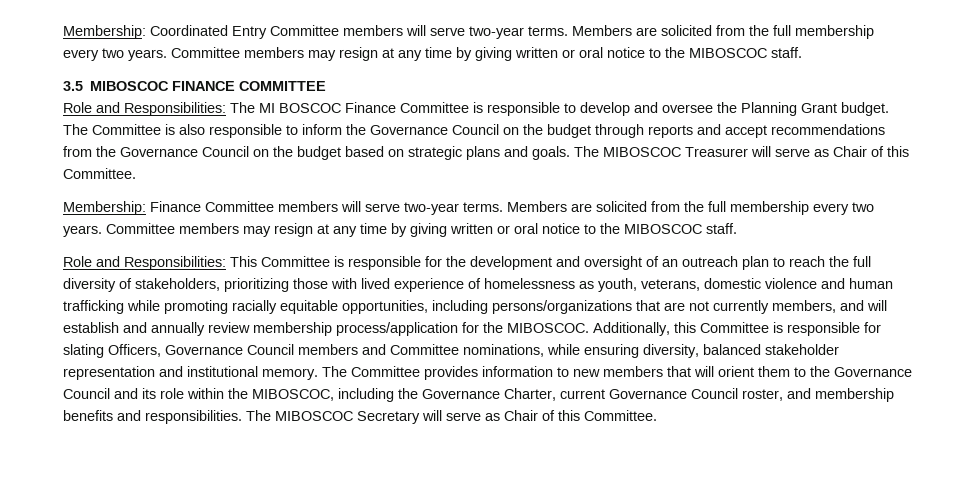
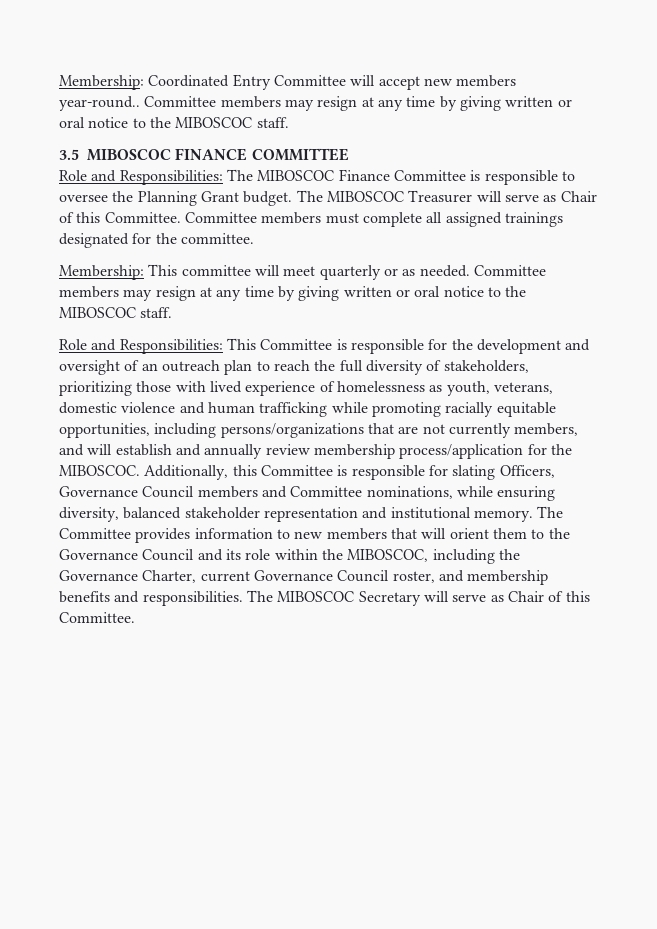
[343,25,874,39] [63,48,167,61] members will serve two-year terms. Members are solicited from the full membership every two years. -> [350,75,517,90] [59,96,140,111] will accept new members year-round..
[259,103,341,113] MI BOSCOC -> [257,170,335,181] MIBOSCOC
[580,102,658,116] develop and -> (575, 176) none
[92,124,885,138] [63,146,599,160] Committee is also responsible to inform the Governance Council on the budget through reports and accept recommendations from the Governance Council on the budget based on strategic plans and goals. The -> (323, 196) none
[63,201,874,215] [63,225,102,237] // Membership: Finance Committee members will serve two-year terms. Members are solicited from the full membership every two years. -> [184,212,563,227] [59,233,254,248] [59,264,470,280] Committee members must complete all assigned trainings designated for the committee. // Membership: This committee will meet quarterly or as needed.

